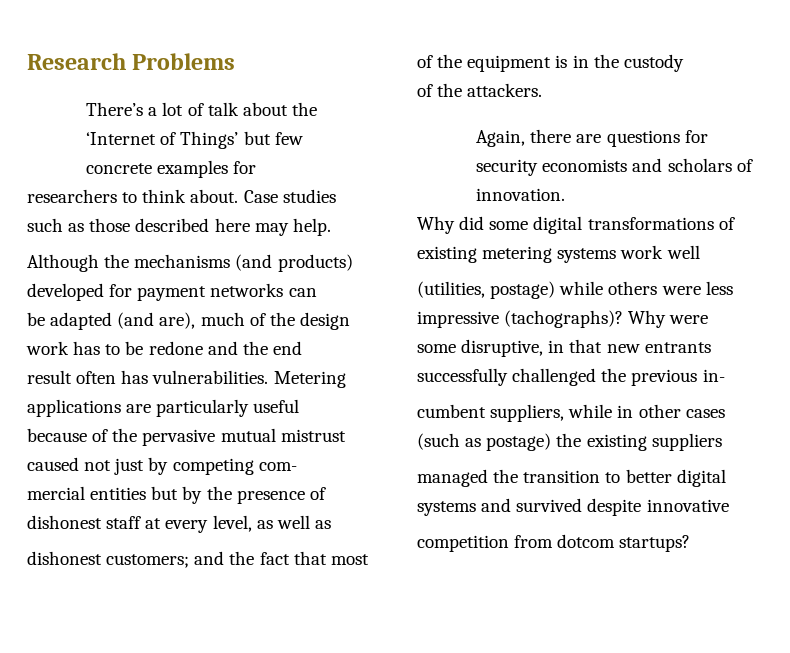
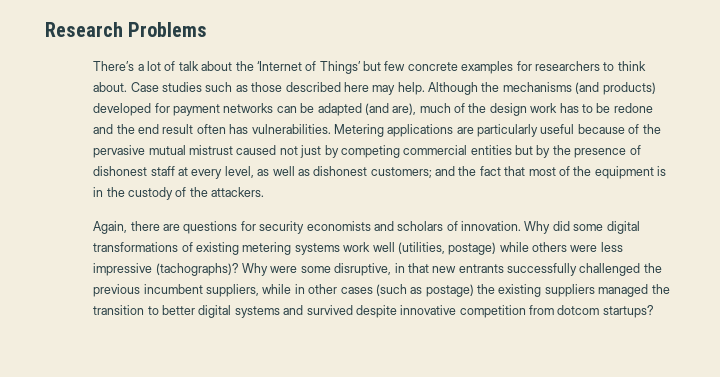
(257, 167) // -> (532, 66) none
(331, 227) // -> (425, 88) none
(317, 292) // -> (297, 109) none
(302, 348) // -> (160, 129) none
(300, 406) // -> (575, 129) none
[258,462,297,471] [27,486,85,500] com- // mercial -> [403,145,468,155] commercial
(331, 524) // -> (310, 172) none
(684, 63) // -> (174, 193) none
(566, 194) // -> (522, 226) none
(700, 252) // -> (395, 247) none
(709, 319) // -> (298, 269) none
[702,369,725,382] [417,404,486,418] in- // cumbent -> [143,284,203,294] incumbent
(722, 442) // -> (595, 290) none
(729, 505) // -> (457, 310) none

